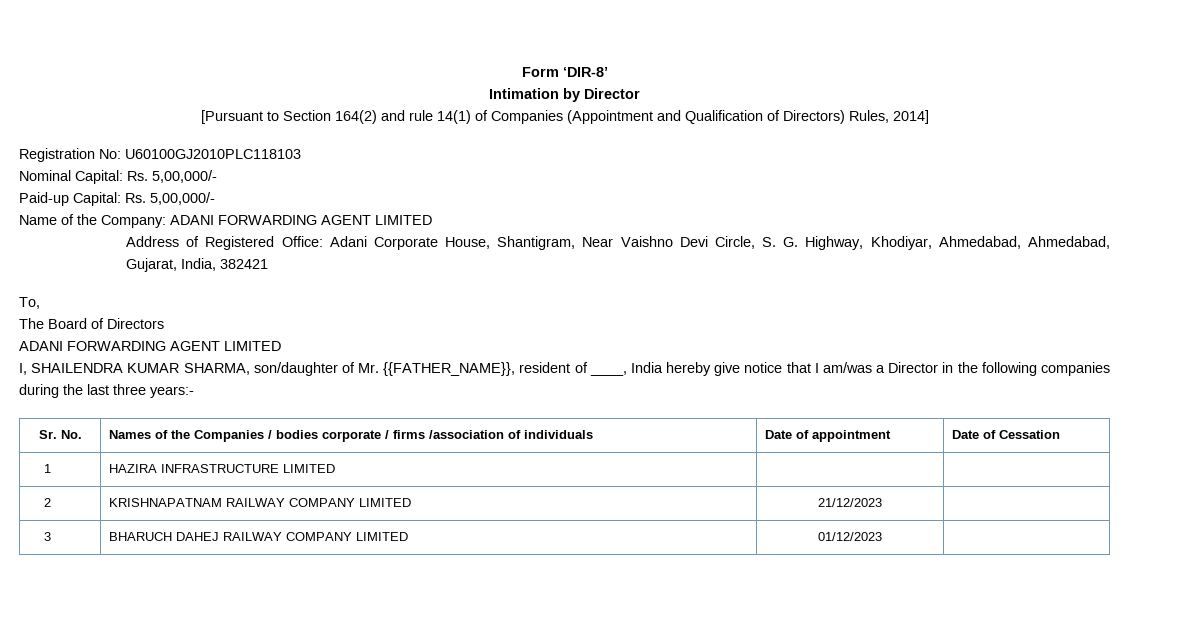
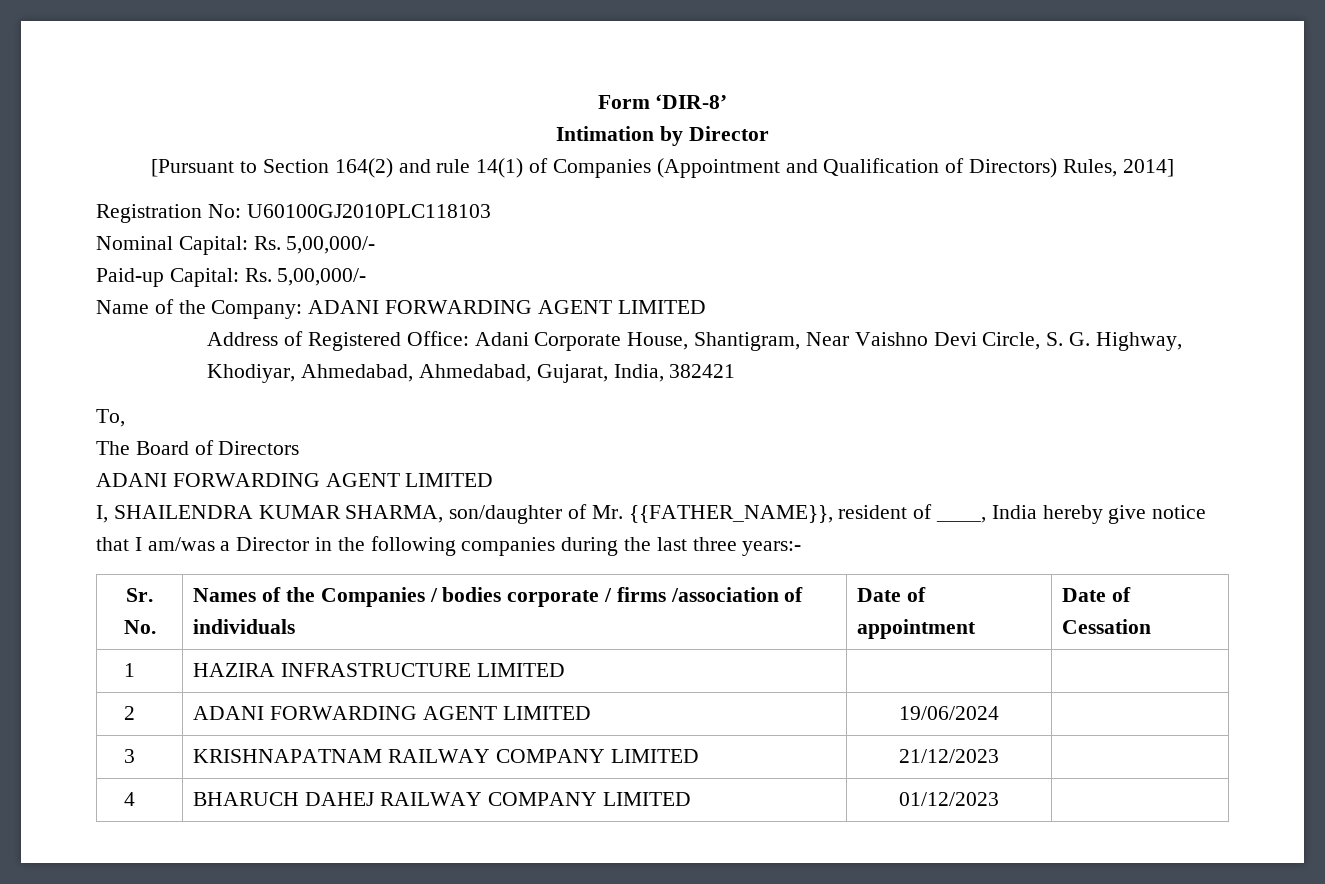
(52, 502) none -> [193,706,591,720] [899,706,999,720] [124,749,136,763] | ADANI FORWARDING AGENT LIMITED | 19/06/2024 | // 3
[44,532,52,541] 3 -> [124,792,136,806] 4

